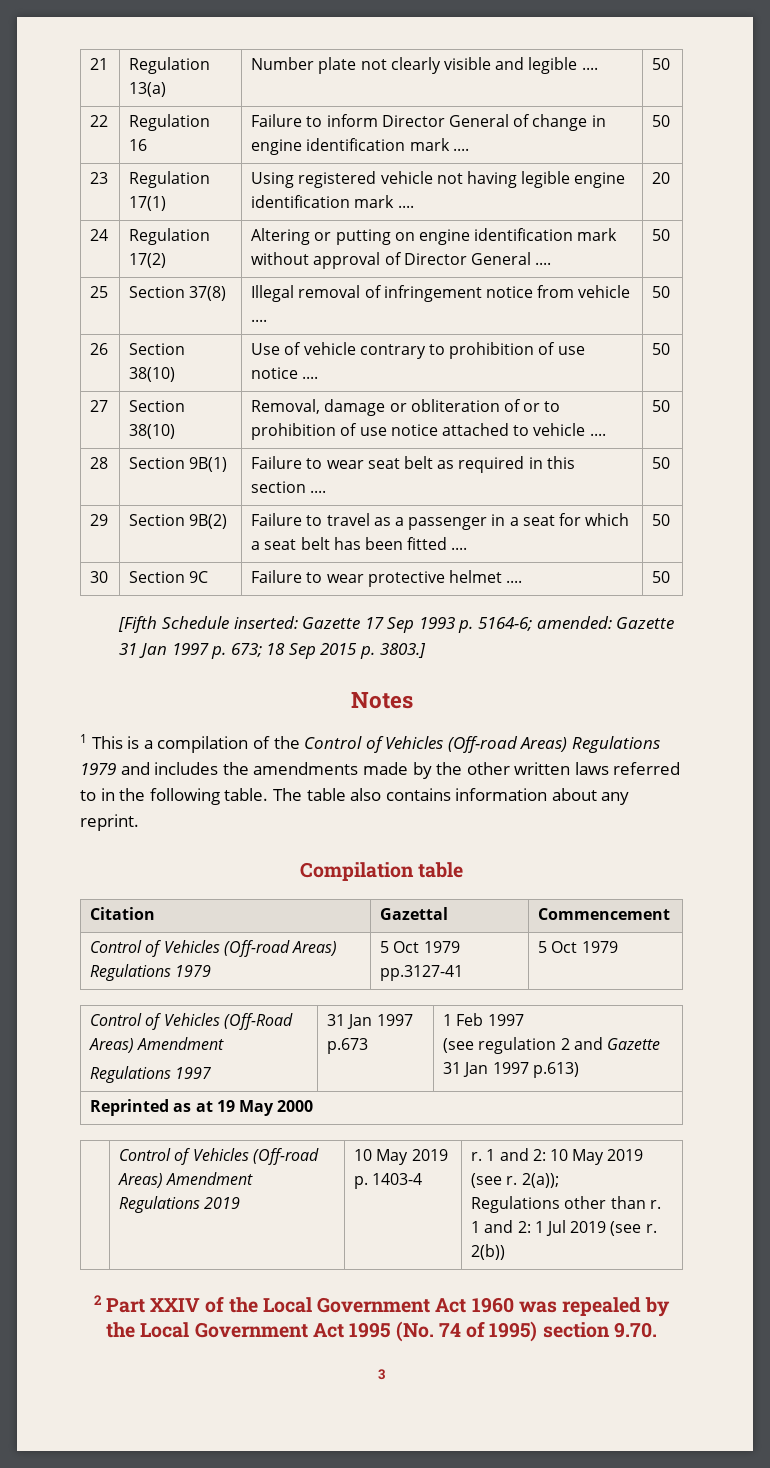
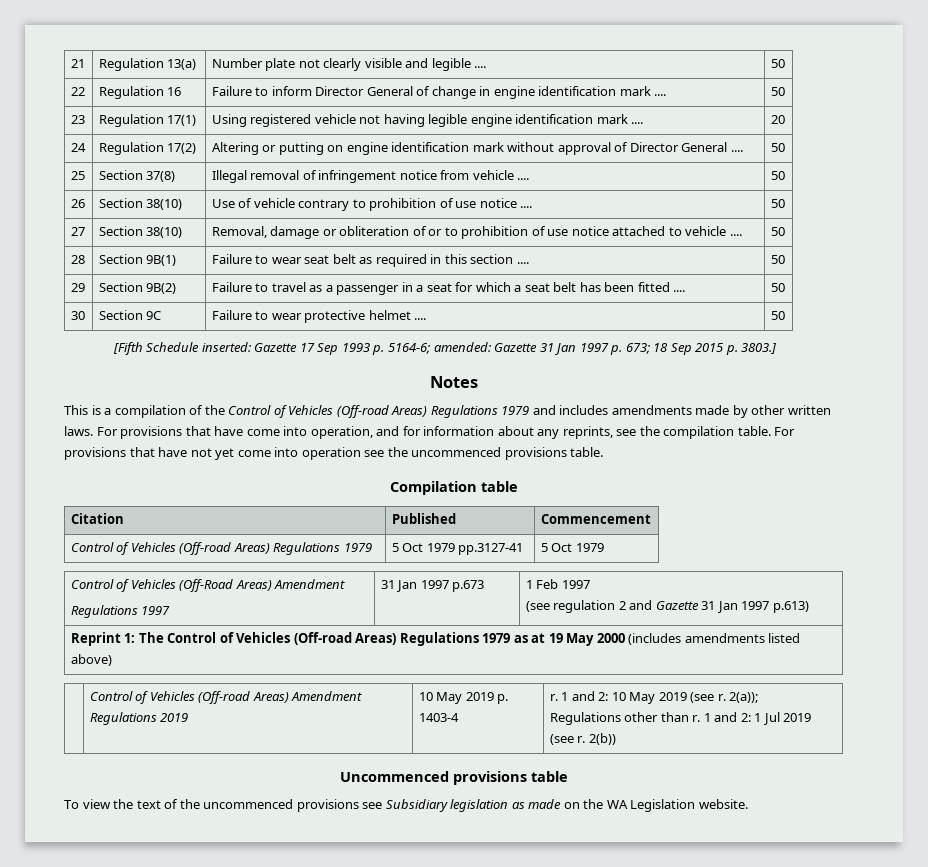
[80,734,87,743] 1 -> (478, 382) none
[222,762,249,775] the -> (609, 410) none
[436,762,463,775] the -> (748, 411) none
[574,762,681,775] [80,788,630,805] [80,814,139,831] laws referred to in the following table. The table also contains information about any reprint. -> [64,426,796,439] [64,447,604,460] laws. For provisions that have come into operation, and for information about any reprints, see the compilation table. For provisions that have not yet come into operation see the uncommenced provisions table.
[380,907,449,920] Gazettal -> [391,513,456,524] Published
[90,1099,170,1116] Reprinted -> [70,632,511,646] Reprint 1: The Control of Vehicles (Off-road Areas) Regulations 1979
(314, 1106) none -> [628,633,801,645] [70,654,112,666] (includes amendments listed above)
[93,1295,671,1317] [106,1321,657,1342] [378,1369,385,1380] 2 Part XXIV of the Local Government Act 1960 was repealed by the Local Government Act 1995 (No. 74 of 1995) section 9.70. // 3 -> [339,771,568,785] [64,799,748,812] Uncommenced provisions table // To view the text of the uncommenced provisions see Subsidiary legislation as made on the WA Legislation website.

